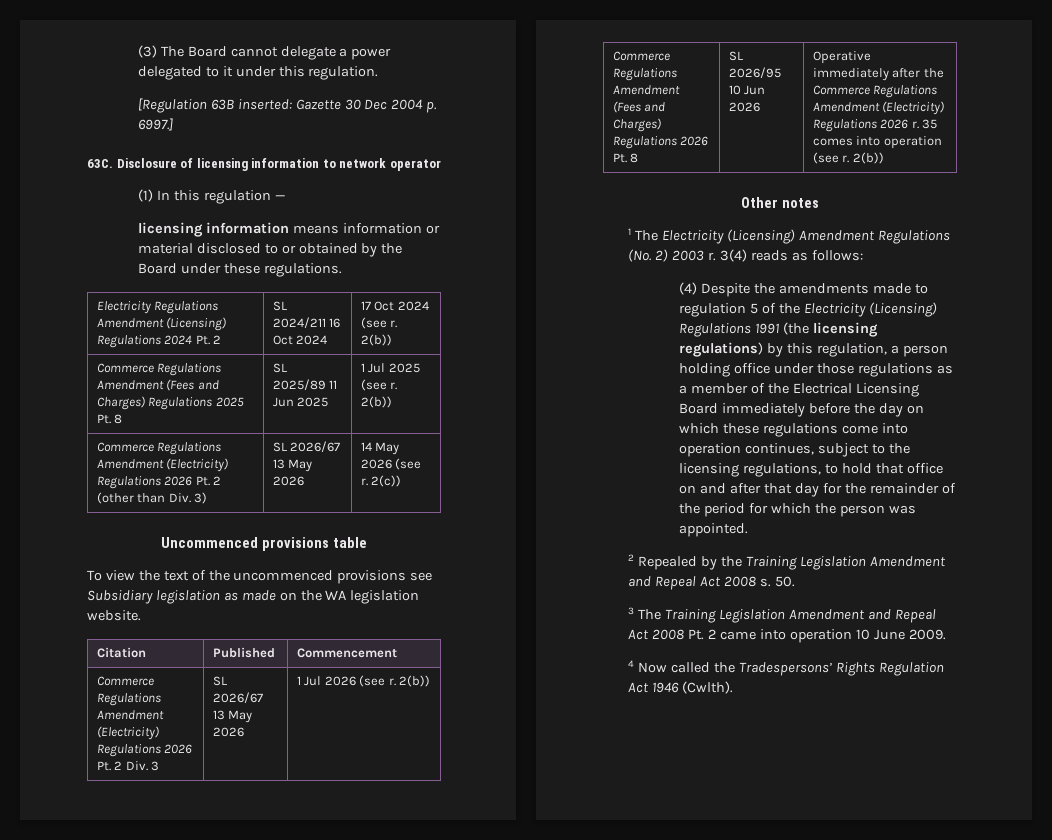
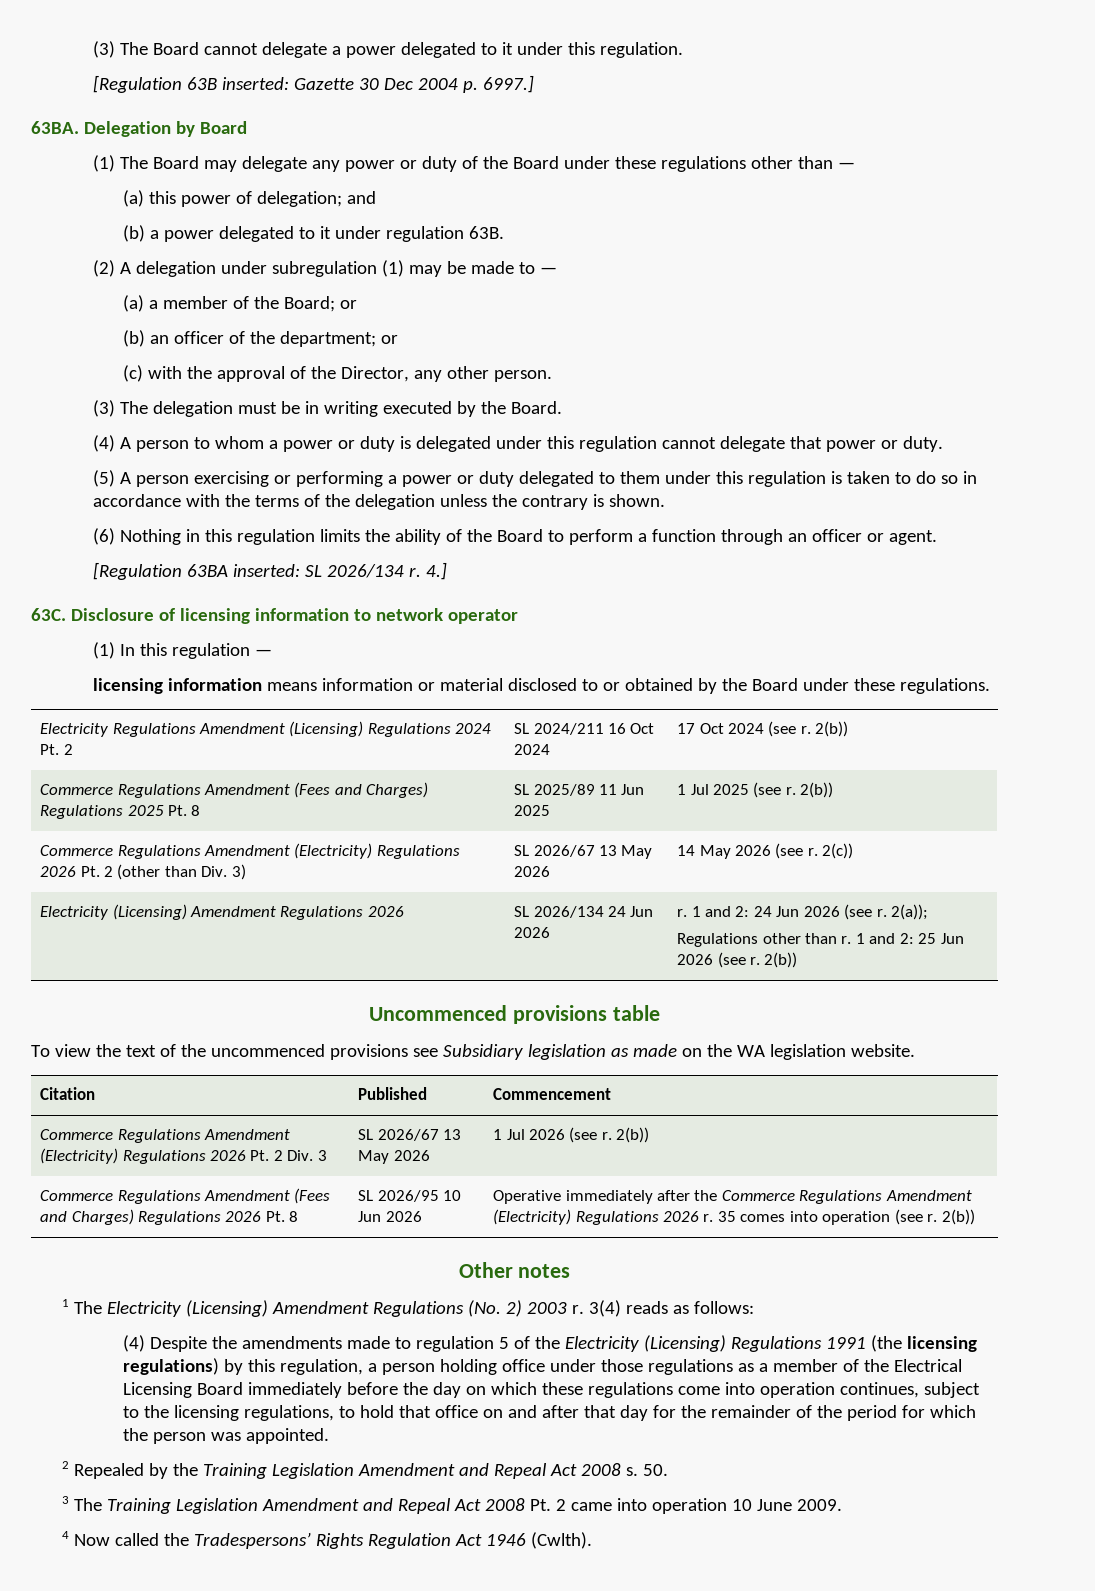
(173, 124) none -> [31,121,247,137] [92,155,855,172] [123,190,377,207] [123,225,505,242] [92,260,557,277] [123,295,358,312] [123,330,399,347] [123,365,553,382] [92,400,562,417] [92,435,943,452] [92,470,977,487] [92,494,665,510] [92,528,937,545] [92,562,447,580] // 63BA. Delegation by Board // (1) The Board may delegate any power or duty of the Board under these regulations other than — // (a) this power of delegation; and // (b) a power delegated to it under regulation 63B. // (2) A delegation under subregulation (1) may be made to — // (a) a member of the Board; or // (b) an officer of the department; or // (c) with the approval of the Director, any other person. // (3) The delegation must be in writing executed by the Board. // (4) A person to whom a power or duty is delegated under this regulation cannot delegate that power or duty. // (5) A person exercising or performing a power or duty delegated to them under this regulation is taken to do so in accordance with the terms of the delegation unless the contrary is shown. // (6) Nothing in this regulation limits the ability of the Board to perform a function through an officer or agent. // [Regulation 63BA inserted: SL 2026/134 r. 4.]
(402, 481) none -> [40,904,404,920] [514,906,654,918] [514,927,551,938] [677,904,929,920] [677,933,964,947] [677,952,798,968] // Electricity (Licensing) Amendment Regulations 2026 | SL 2026/134 24 Jun 2026 | r. 1 and 2: 24 Jun 2026 (see r. 2(a)); // Regulations other than r. 1 and 2: 25 Jun 2026 (see r. 2(b))

